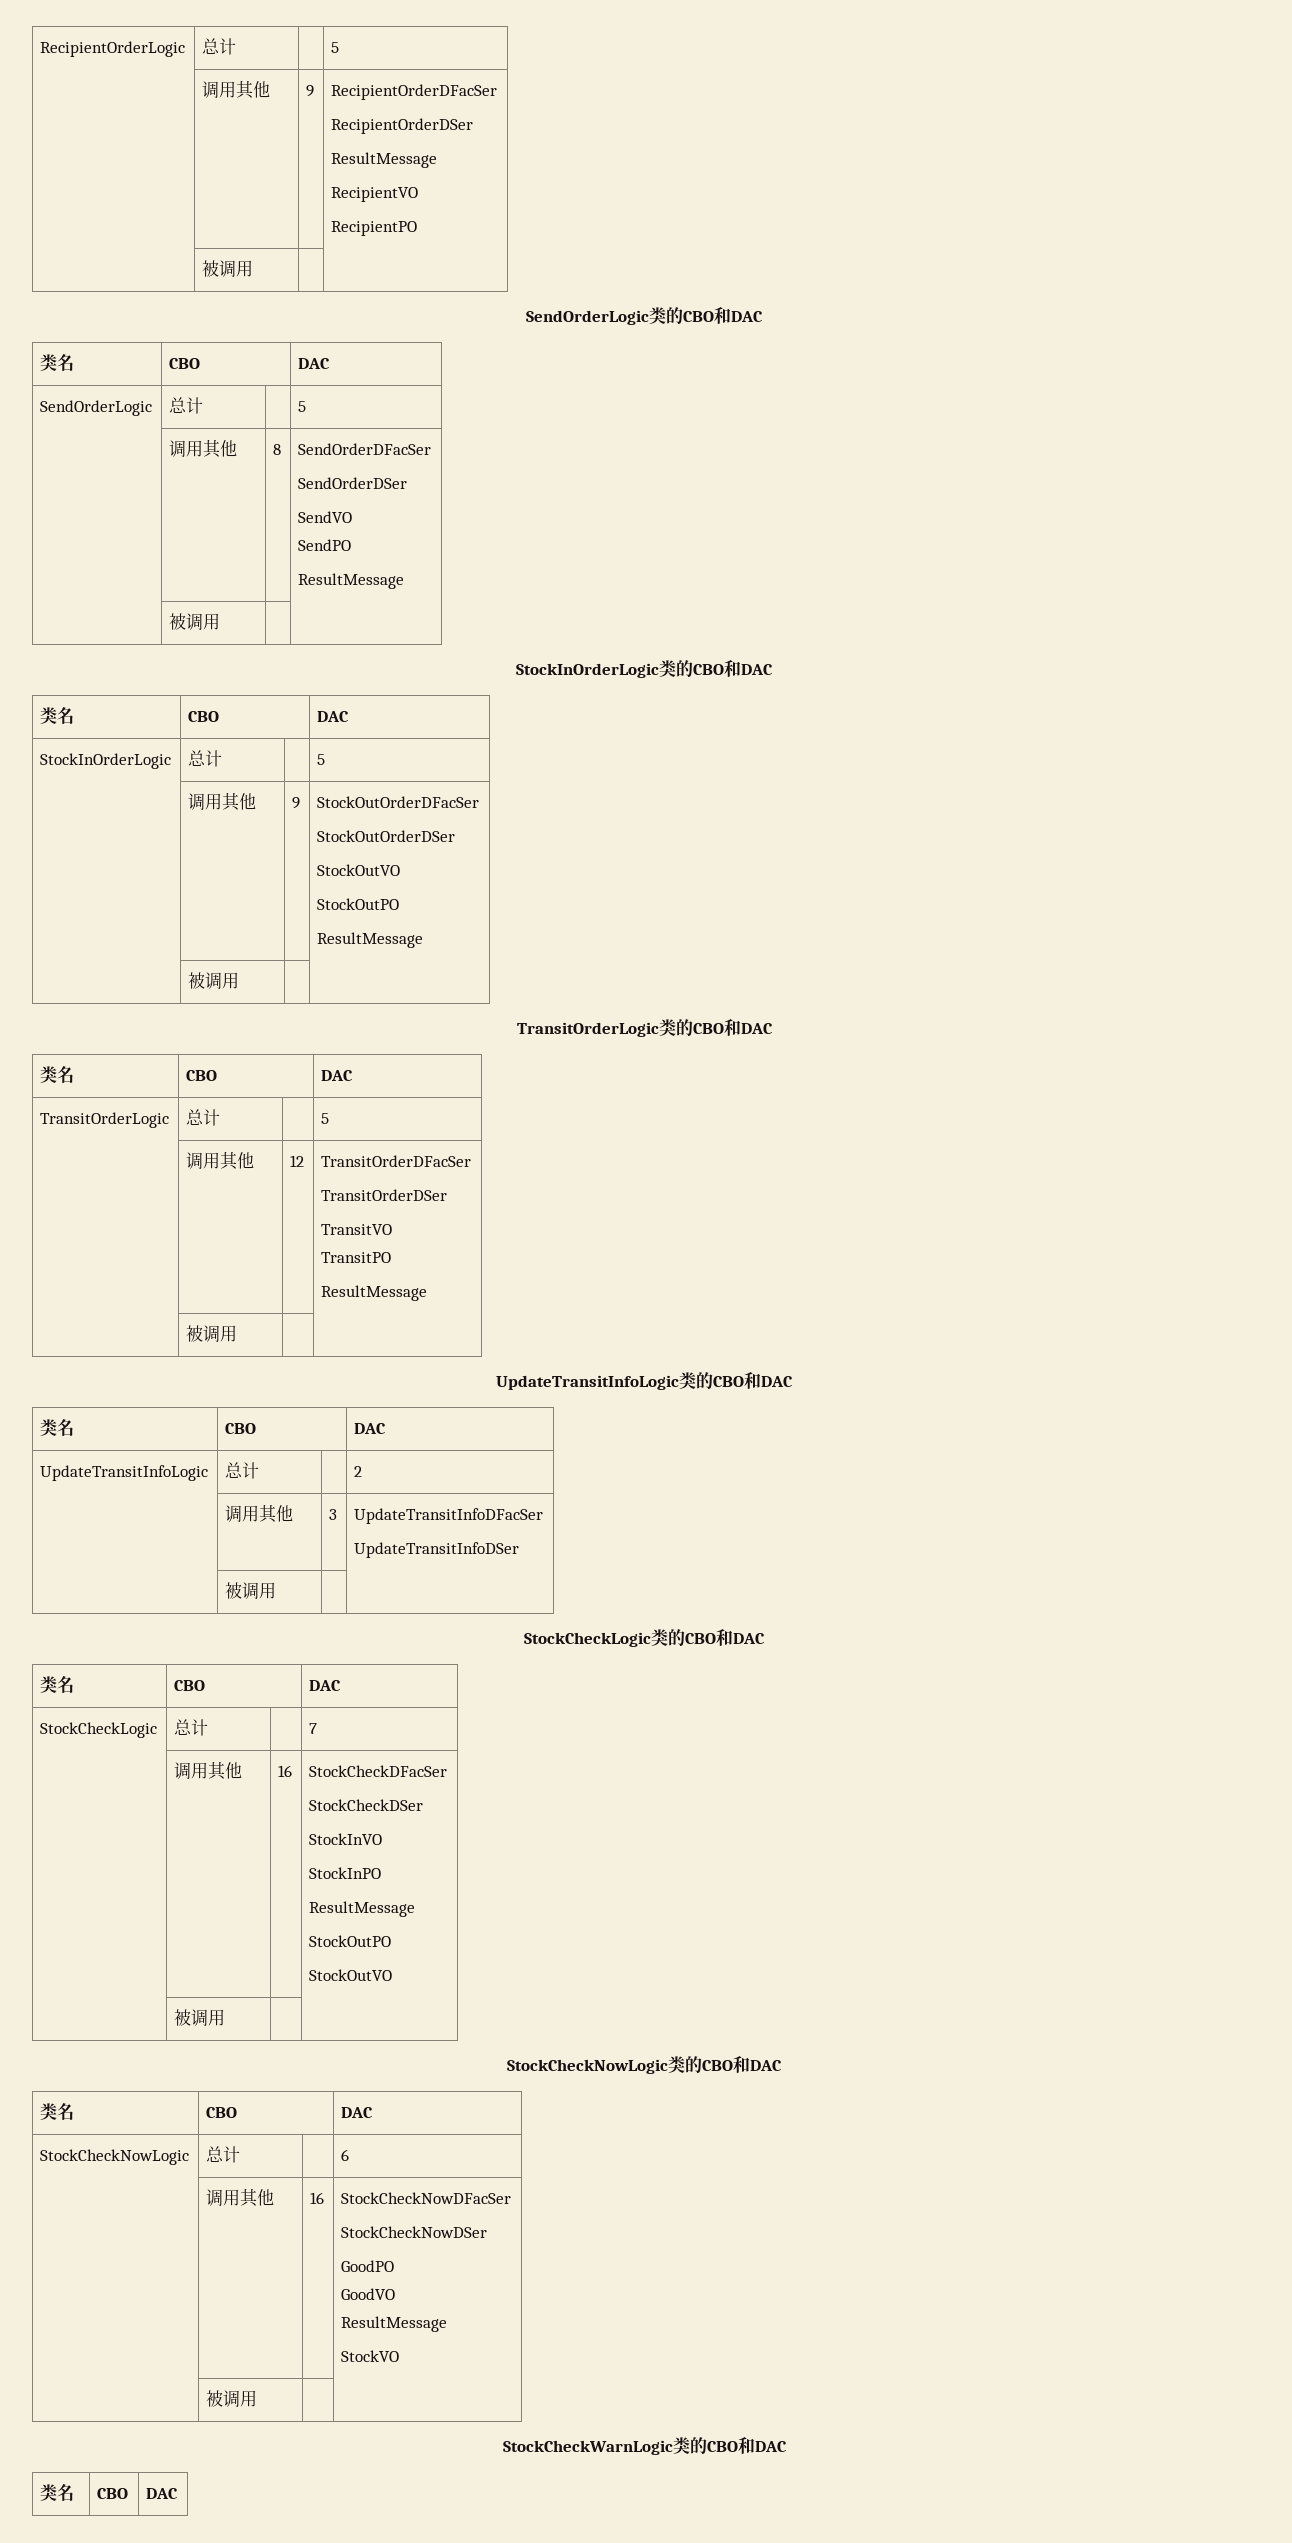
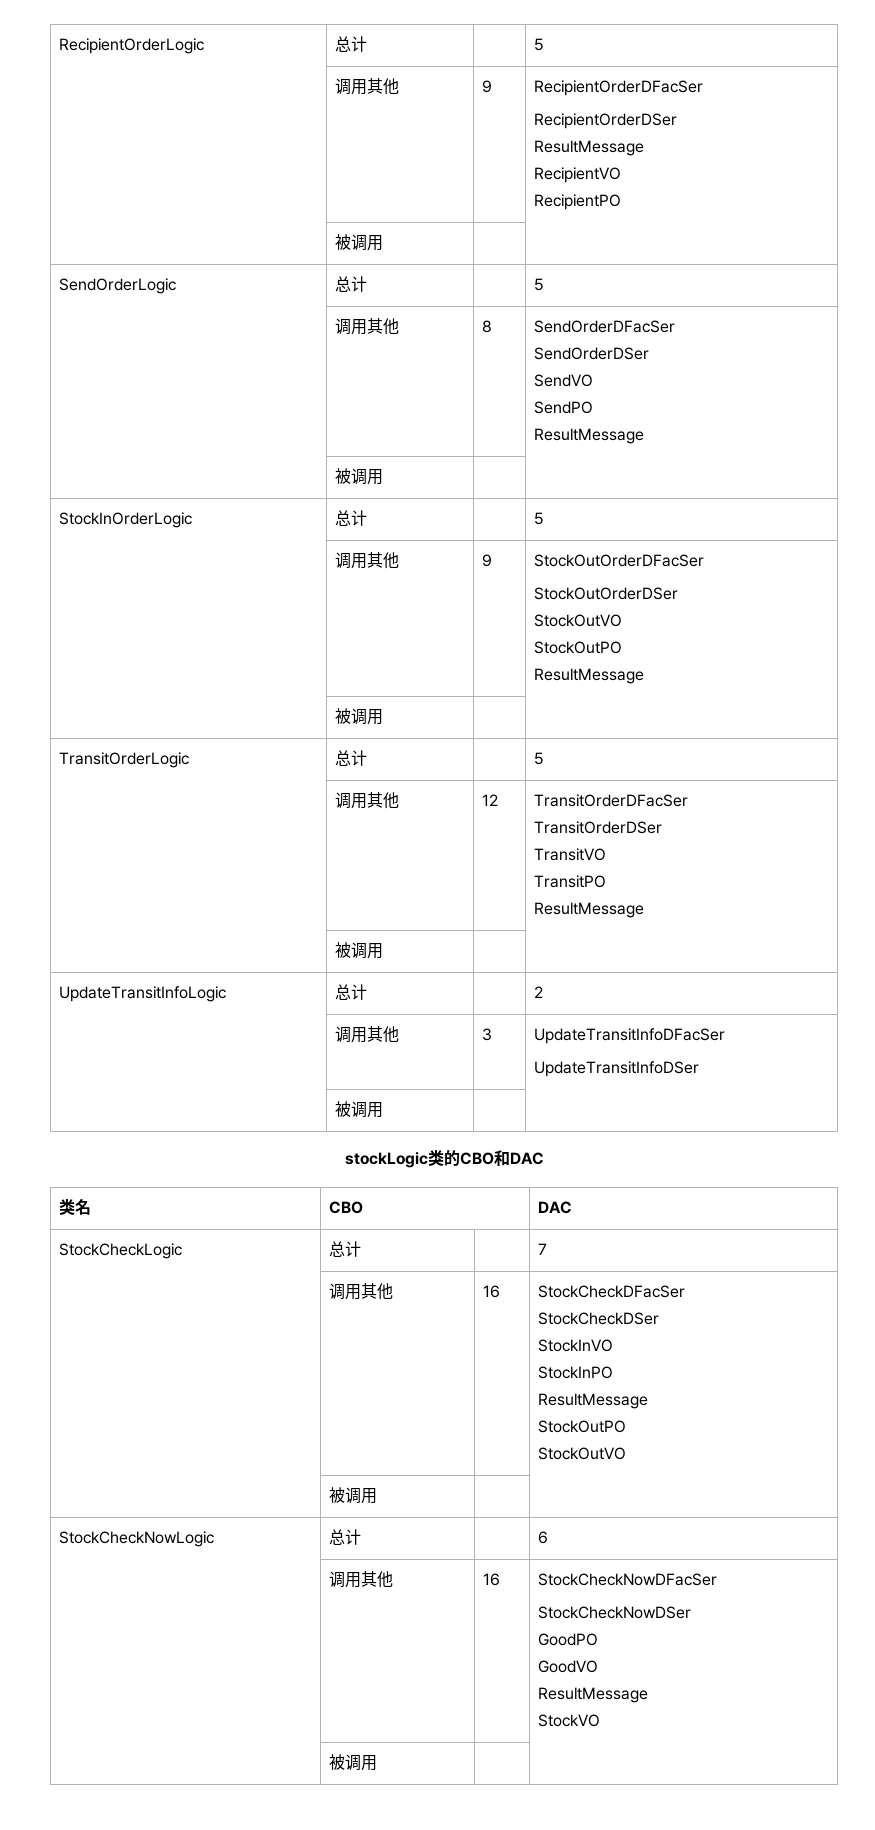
[526,307,763,325] [40,354,75,371] [169,358,201,369] [298,358,331,369] // SendOrderLogic类的CBO和DAC // 类名 | CBO | DAC -> (383, 243) none
[516,660,773,678] [40,707,75,724] [188,711,220,722] [317,711,350,722] // StockInOrderLogic类的CBO和DAC // 类名 | CBO | DAC -> (383, 477) none
[516,1019,773,1037] [40,1066,75,1083] [186,1070,218,1081] [321,1070,354,1081] // TransitOrderLogic类的CBO和DAC // 类名 | CBO | DAC -> (383, 717) none
[496,1372,793,1390] [40,1419,75,1436] [225,1423,257,1434] [354,1423,387,1434] // UpdateTransitInfoLogic类的CBO和DAC // 类名 | CBO | DAC -> (383, 951) none
[524,1632,651,1647] StockCheckLogic -> [344,1152,428,1168] stockLogic
[507,2056,782,2074] [40,2103,75,2120] [206,2107,238,2118] [341,2107,374,2118] // StockCheckNowLogic类的CBO和DAC // 类名 | CBO | DAC -> (377, 1496) none
[502,2437,787,2455] [40,2484,75,2501] [97,2488,129,2499] [146,2488,179,2499] // StockCheckWarnLogic类的CBO和DAC // 类名 | CBO | DAC -> (377, 1763) none

